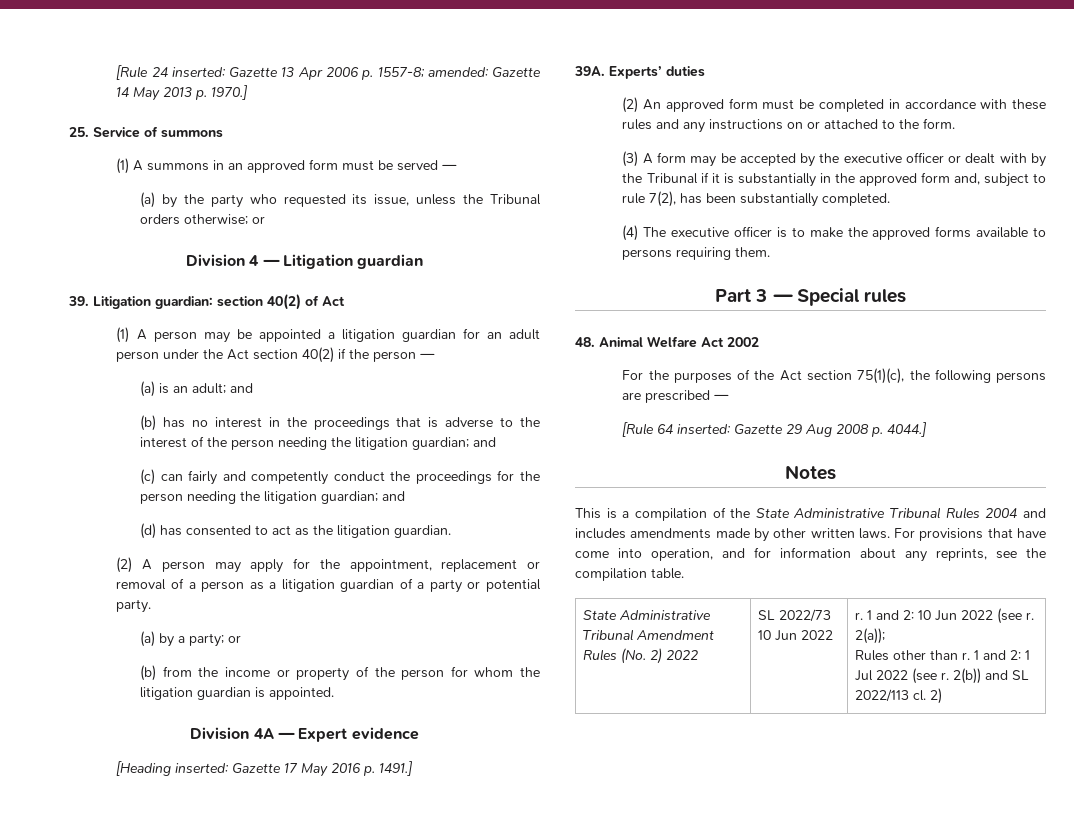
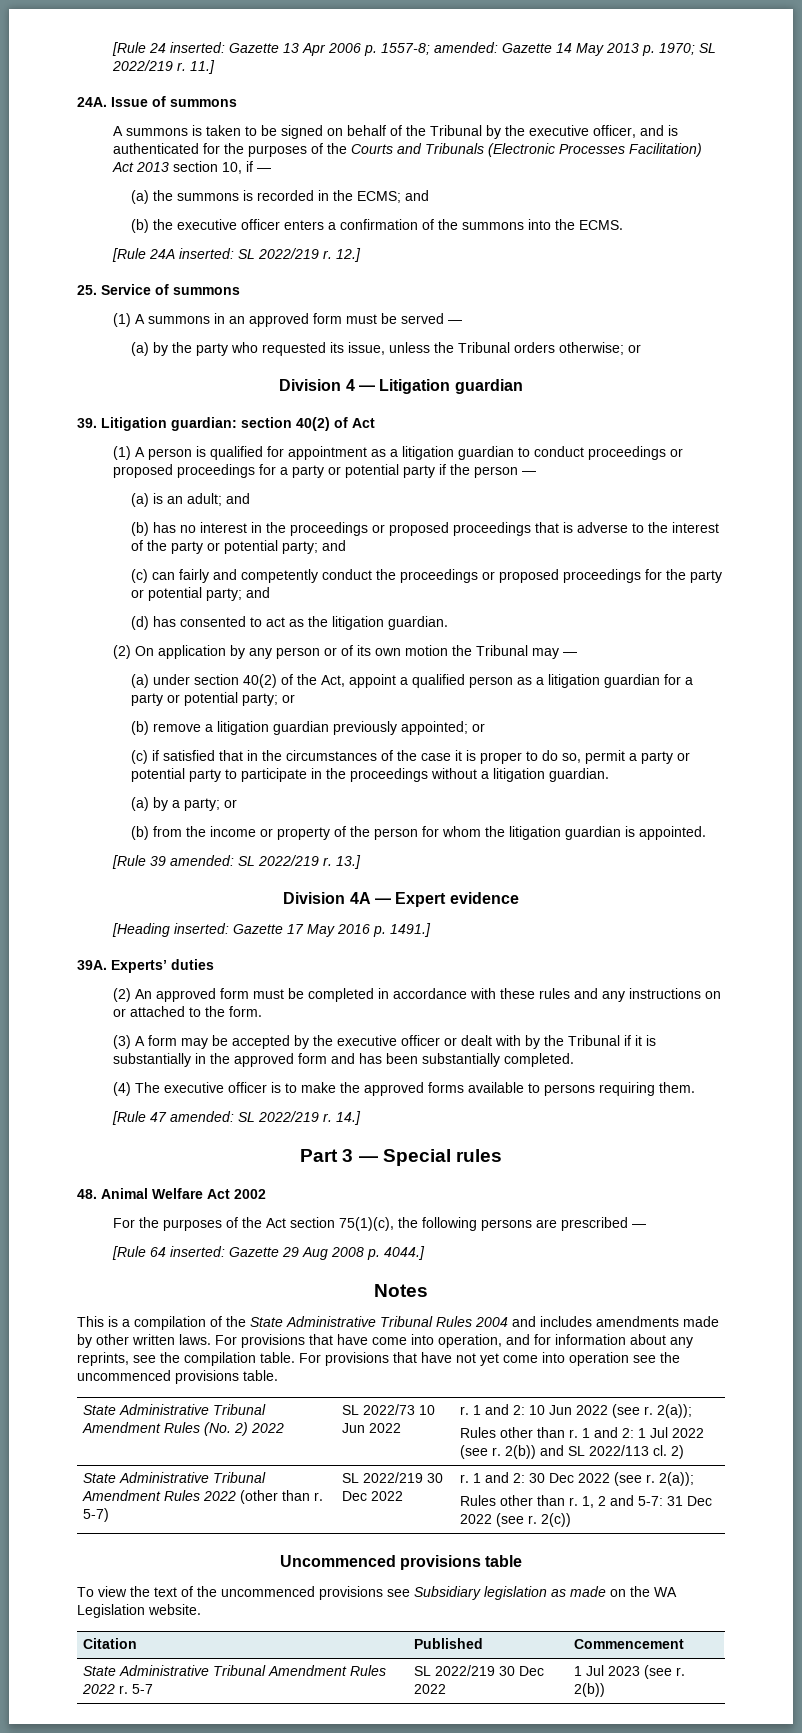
[211,85,249,100] 1970.] -> [659,43,717,55] [112,60,216,74] [77,96,237,107] [113,125,679,139] [113,143,703,157] [112,161,272,174] [131,190,430,204] [131,219,624,233] [112,248,362,262] 1970; SL 2022/219 r. 11.] // 24A. Issue of summons // A summons is taken to be signed on behalf of the Tribunal by the executive officer, and is authenticated for the purposes of the Courts and Tribunals (Electronic Processes Facilitation) Act 2013 section 10, if — // (a) the summons is recorded in the ECMS; and // (b) the executive officer enters a confirmation of the summons into the ECMS. // [Rule 24A inserted: SL 2022/219 r. 12.]
[203,328,540,343] [116,347,335,363] may be appointed a litigation guardian for an adult person under the Act section 40(2) -> [196,446,684,460] [113,464,436,478] is qualified for appointment as a litigation guardian to conduct proceedings or proposed proceedings for a party or potential party
(390, 423) none -> [372,522,532,536] or proposed proceedings
[231,437,470,450] person needing the litigation guardian; -> [171,540,319,554] party or potential party;
[497,470,540,481] [140,491,379,504] for the person needing the litigation guardian; -> [482,569,723,583] [131,587,243,601] or proposed proceedings for the party or potential party;
[142,558,540,573] [116,578,196,590] A person may apply for the appointment, replacement or removal of a -> [135,645,578,659] [131,674,466,688] On application by any person or of its own motion the Tribunal may — // (a) under section 40(2) of the Act, appoint a qualified
[399,578,541,593] [116,599,152,613] of a party or potential party. -> [664,674,694,685] [131,692,296,706] [131,721,486,735] [131,750,691,764] [131,768,610,782] for a party or potential party; or // (b) remove a litigation guardian previously appointed; or // (c) if satisfied that in the circumstances of the case it is proper to do so, permit a party or potential party to participate in the proceedings without a litigation guardian.
(335, 693) none -> [112,855,362,869] // [Rule 39 amended: SL 2022/219 r. 13.]
[953,173,1046,187] [622,191,677,207] and, subject to rule 7(2), -> [331,1053,356,1064] and
(771, 252) none -> [112,1111,362,1125] // [Rule 47 amended: SL 2022/219 r. 14.]
(684, 573) none -> [299,1352,680,1366] [77,1370,278,1384] For provisions that have not yet come into operation see the uncommenced provisions table.
(943, 696) none -> [83,1472,267,1483] [82,1490,324,1504] [83,1508,110,1522] [342,1472,444,1483] [342,1491,404,1501] [460,1472,695,1486] [460,1495,713,1508] [460,1513,572,1527] [279,1555,523,1570] [77,1586,677,1600] [77,1604,201,1618] [83,1638,138,1649] [414,1638,484,1649] [574,1639,685,1649] [83,1665,387,1676] [82,1684,154,1694] [414,1665,545,1676] [414,1684,447,1694] [574,1665,686,1679] [574,1683,606,1697] // State Administrative Tribunal Amendment Rules 2022 (other than r. 5-7) | SL 2022/219 30 Dec 2022 | r. 1 and 2: 30 Dec 2022 (see r. 2(a)); // Rules other than r. 1, 2 and 5-7: 31 Dec 2022 (see r. 2(c)) // Uncommenced provisions table // To view the text of the uncommenced provisions see Subsidiary legislation as made on the WA Legislation website. // Citation | Published | Commencement // State Administrative Tribunal Amendment Rules 2022 r. 5-7 | SL 2022/219 30 Dec 2022 | 1 Jul 2023 (see r. 2(b))

